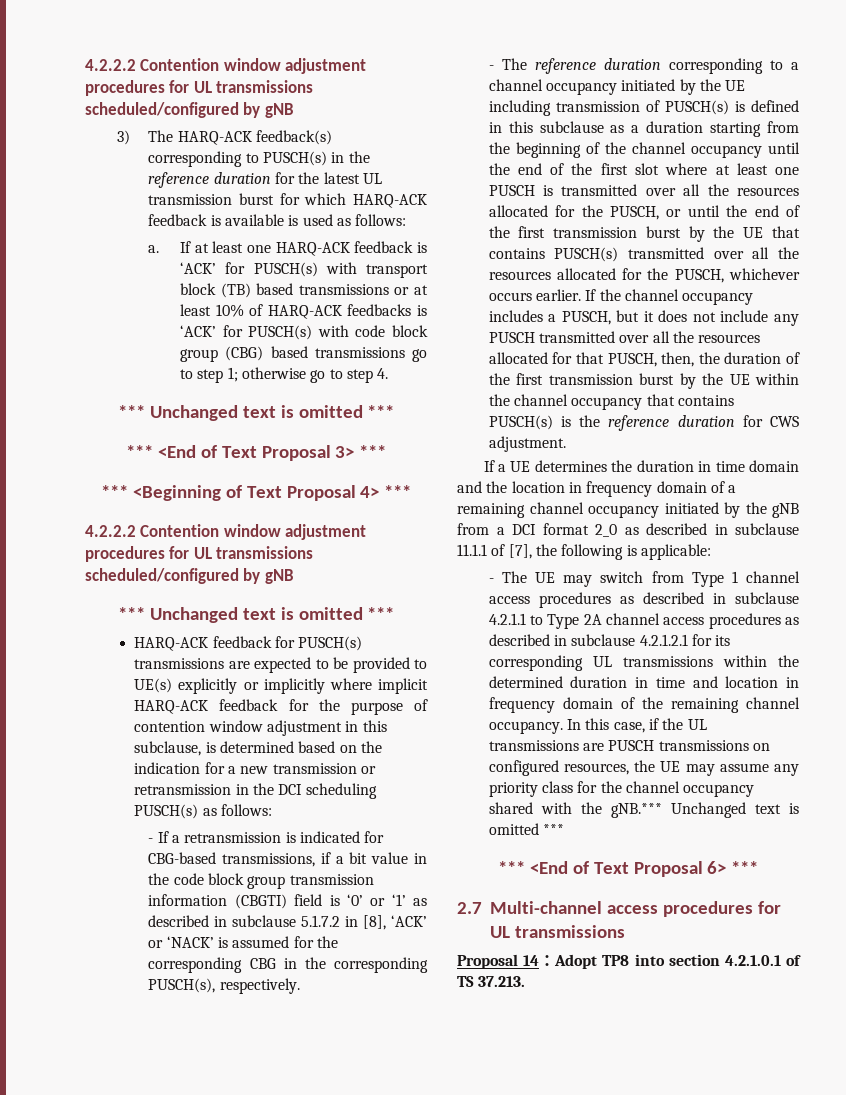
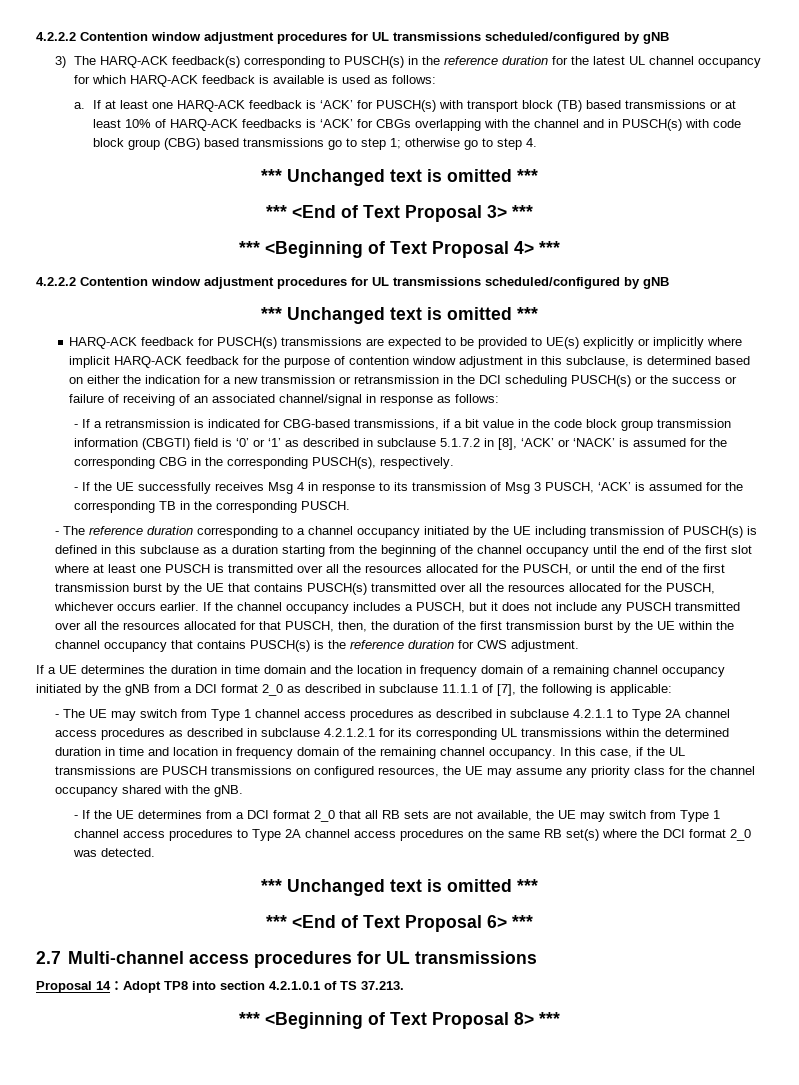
[148,193,275,205] transmission burst -> [649,56,762,68] channel occupancy
(243, 331) none -> [376,119,619,131] CBGs overlapping with the channel and in
(357, 749) none -> [87,375,121,384] either
(199, 811) none -> [635,375,738,384] [69,394,434,406] or the success or failure of receiving of an associated channel/signal in response
(300, 986) none -> [74,482,744,494] [74,501,351,513] // - If the UE successfully receives Msg 4 in response to its transmission of Msg 3 PUSCH, ‘ACK’ is assumed for the corresponding TB in the corresponding PUSCH.
[610,803,662,818] gNB.*** -> [214,785,244,797] [74,810,721,822] [74,829,752,841] [73,848,156,857] [261,879,282,892] gNB. // - If the UE determines from a DCI format 2_0 that all RB sets are not available, the UE may switch from Type 1 channel access procedures to Type 2A channel access procedures on the same RB set(s) where the DCI format 2_0 was detected. // ***
(526, 981) none -> [239,1012,560,1029] // *** <Beginning of Text Proposal 8> ***

